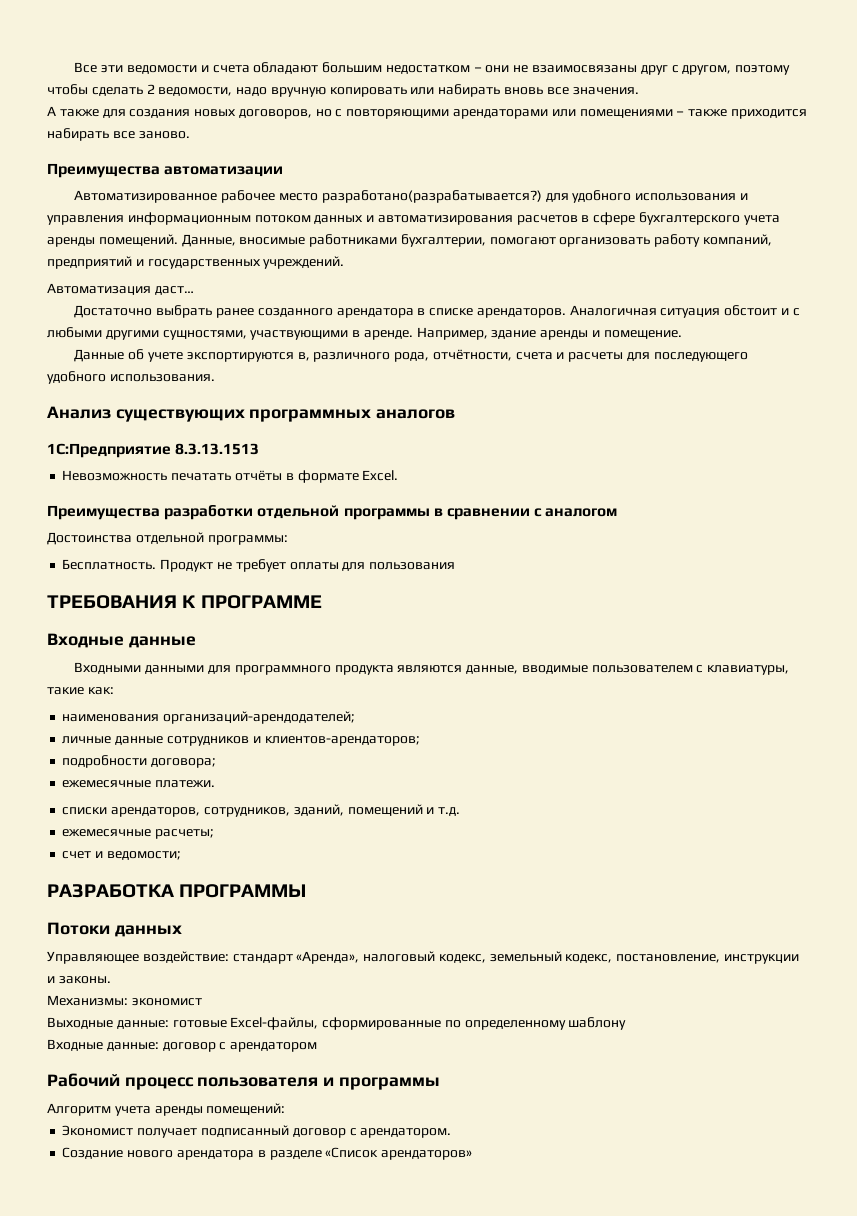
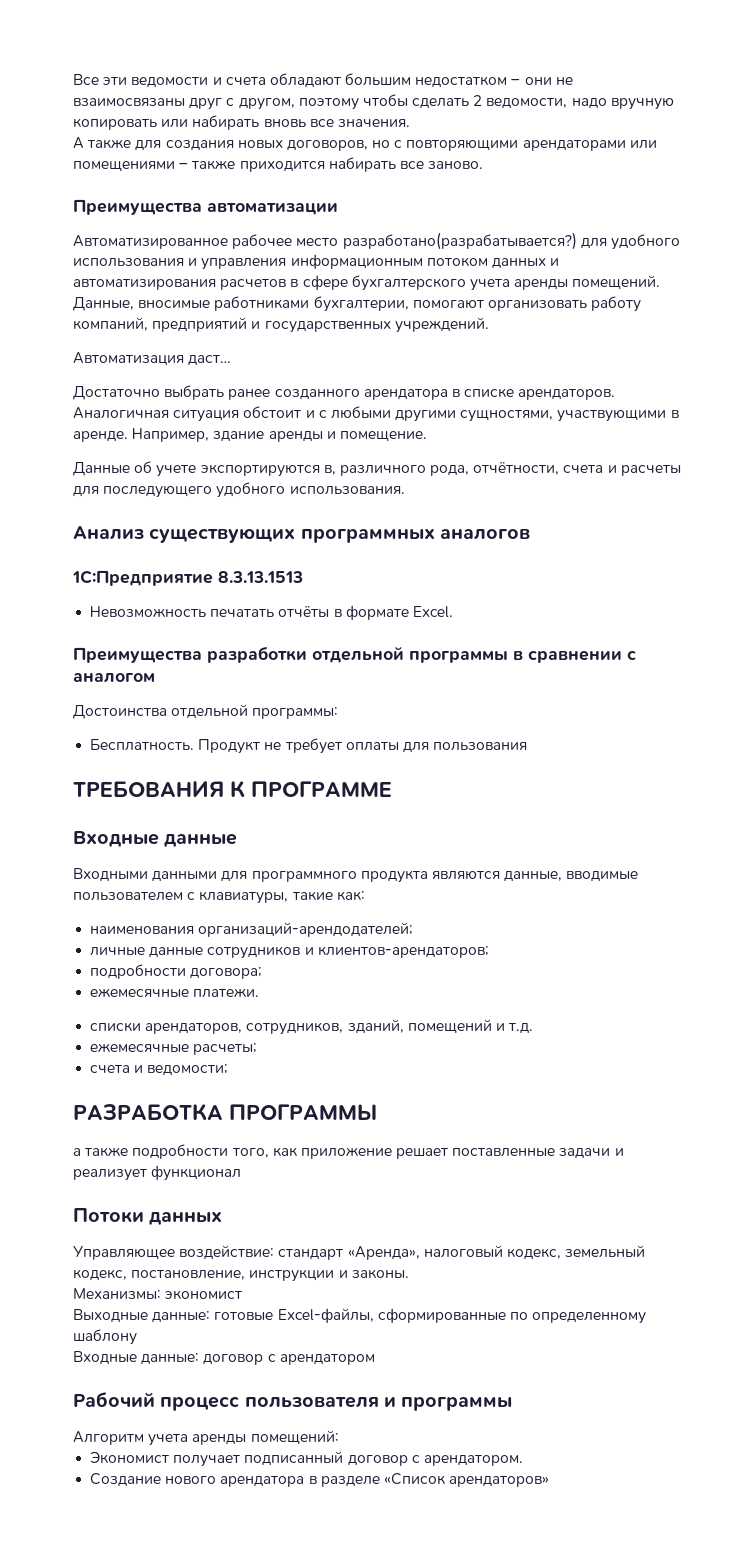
[62,851,92,859] счет -> [90,1065,131,1073] счета
(307, 891) none -> [73,1144,624,1159] [73,1165,242,1181] // а также подробности того, как приложение решает поставленные задачи и реализует функционал

